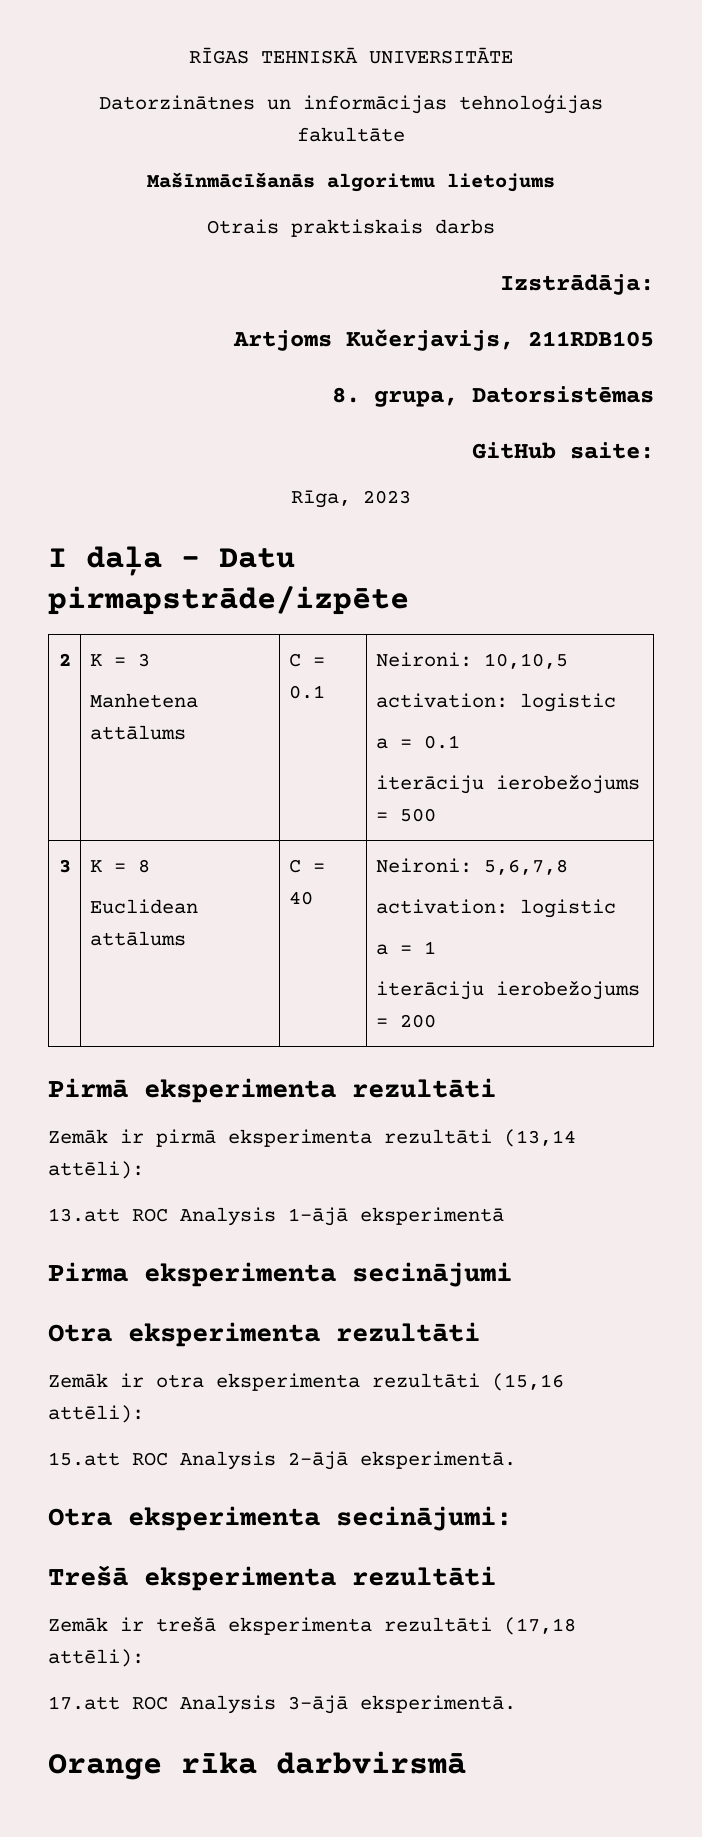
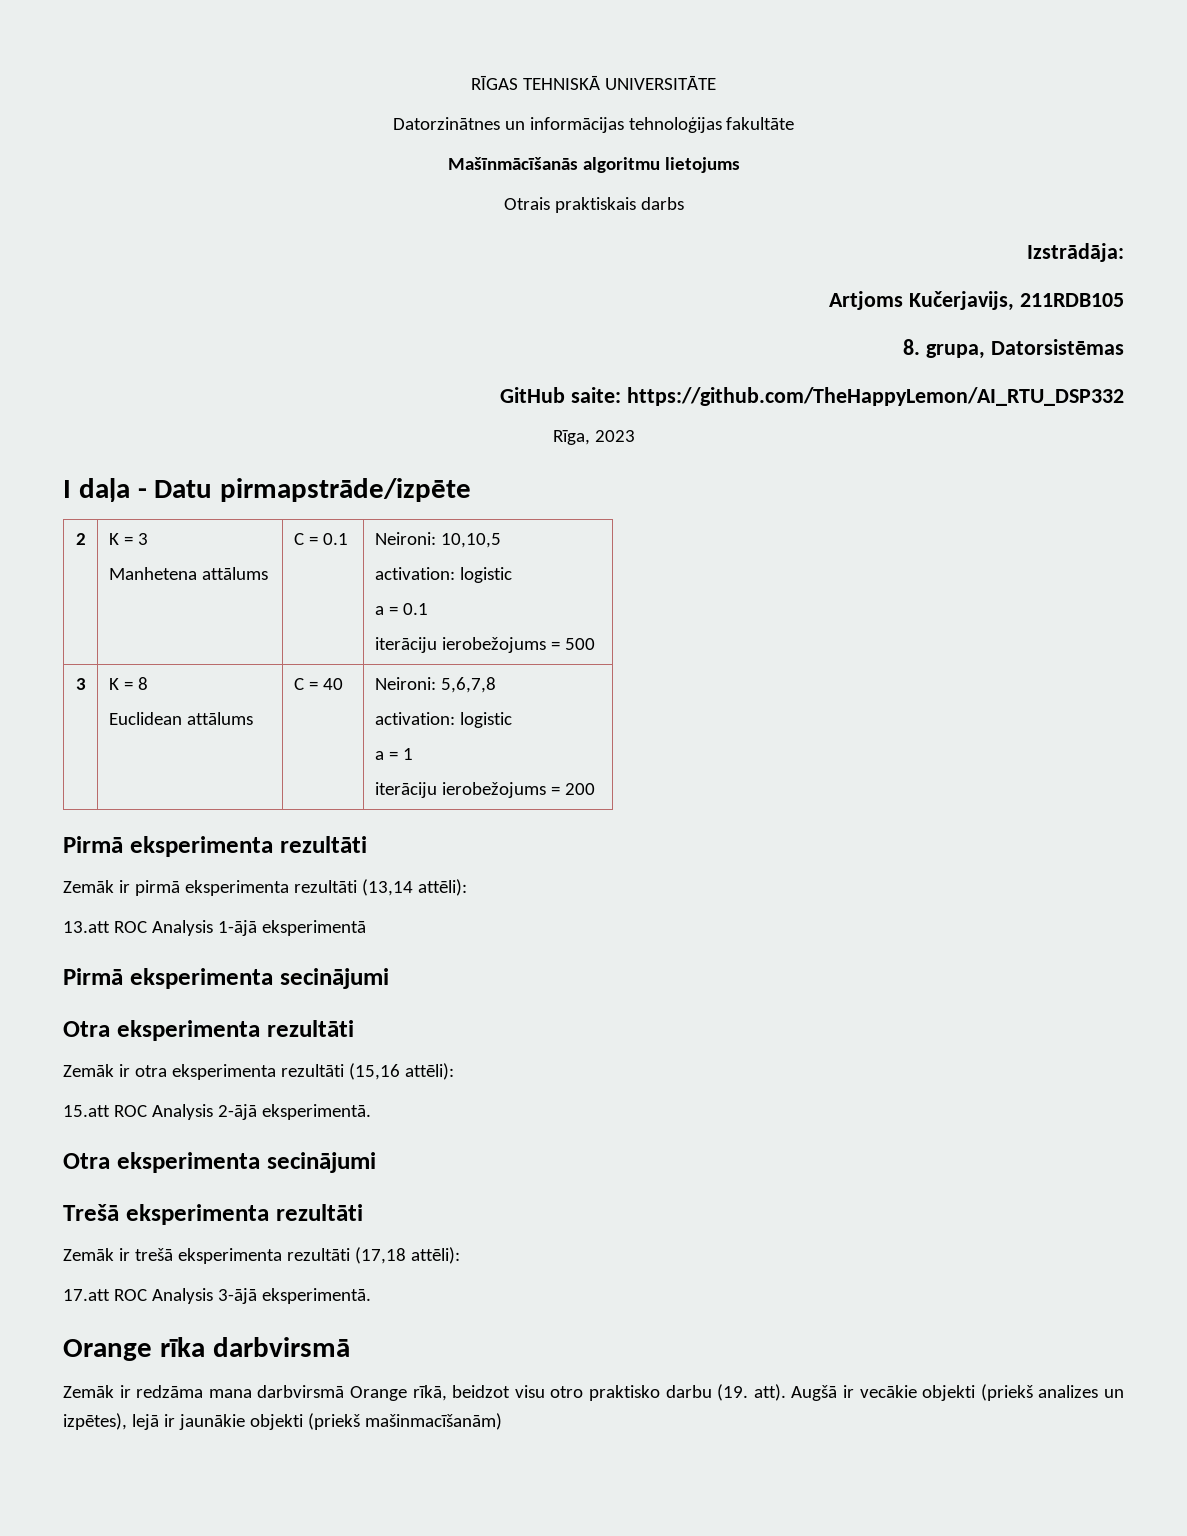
(654, 450) none -> [626,387,1124,406] https://github.com/TheHappyLemon/AI_RTU_DSP332
[48,1262,128,1282] Pirma -> [63,968,123,985] Pirmā
[336,1506,512,1531] secinājumi: -> [266,1152,376,1173] secinājumi
(466, 1762) none -> [63,1384,1125,1401] [63,1413,502,1430] // Zemāk ir redzāma mana darbvirsmā Orange rīkā, beidzot visu otro praktisko darbu (19. att). Augšā ir vecākie objekti (priekš analizes un izpētes), lejā ir jaunākie objekti (priekš mašinmacīšanām)

